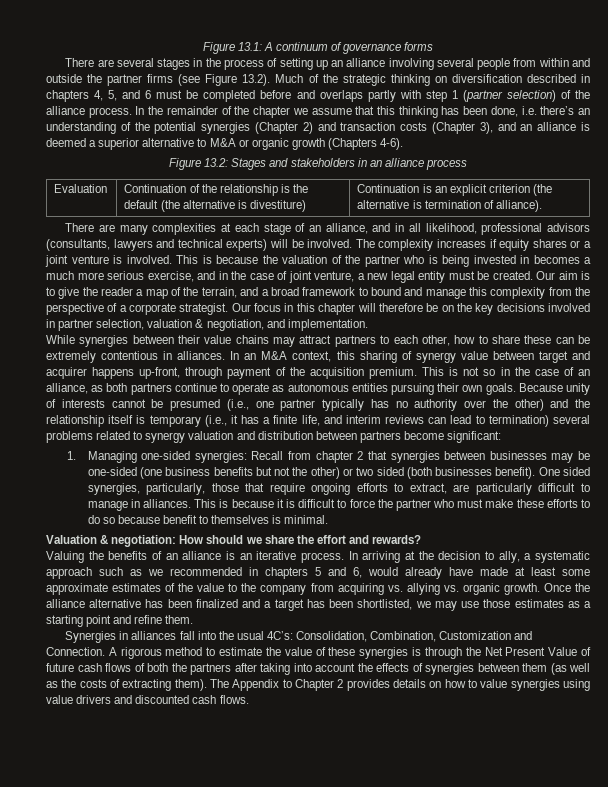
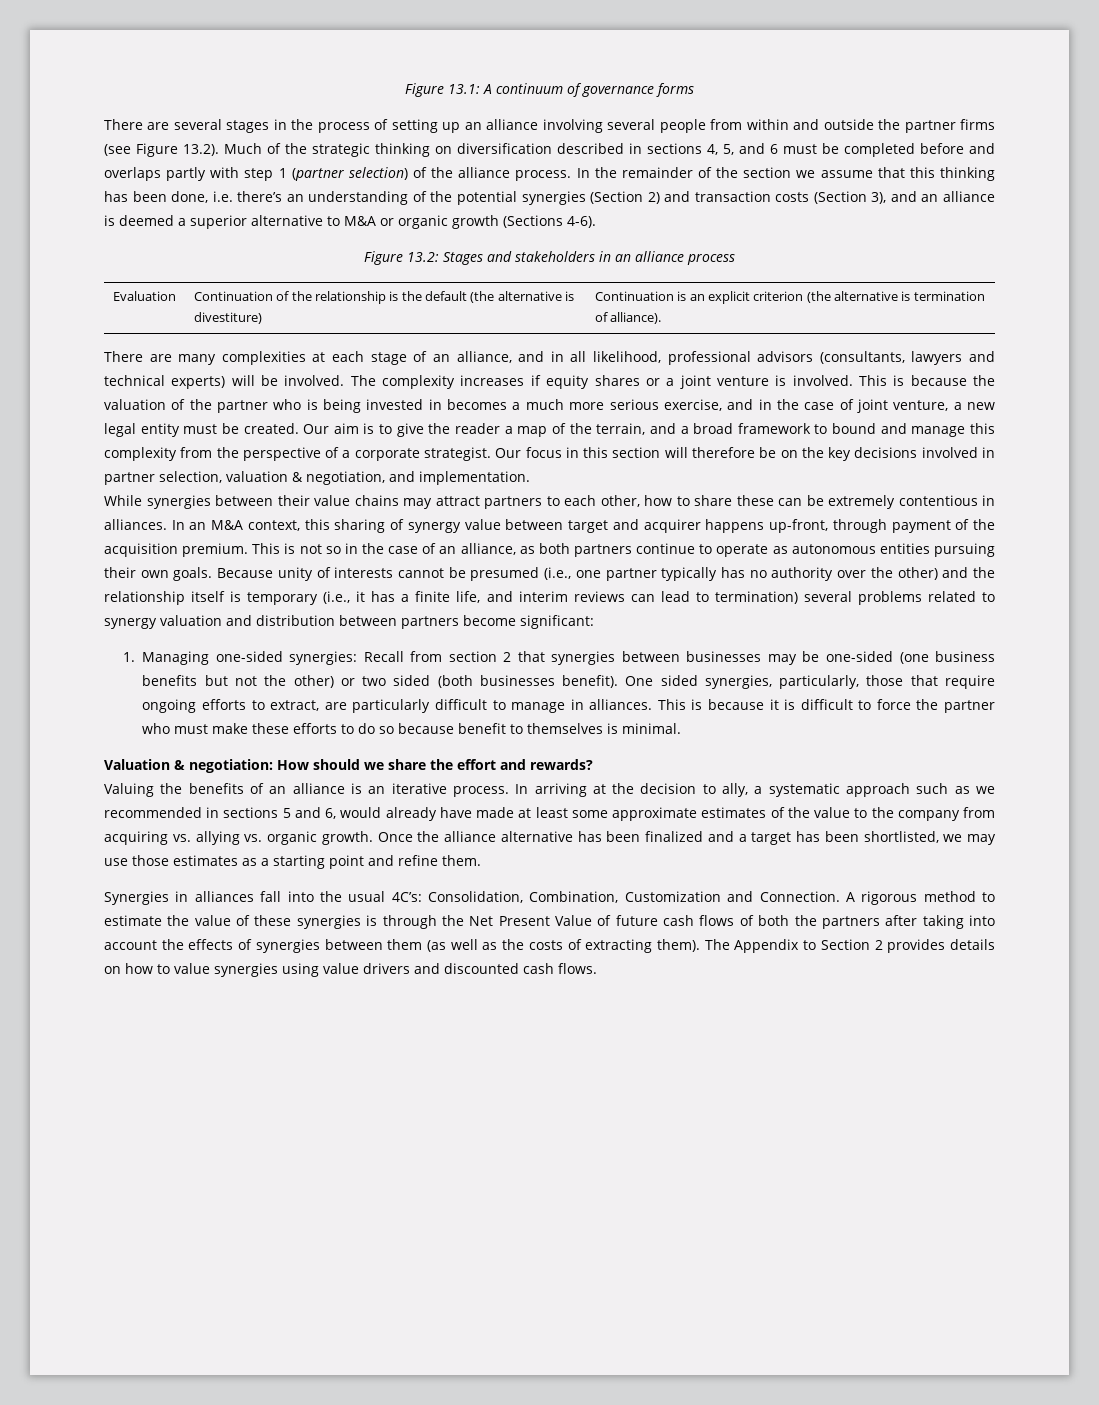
[46,90,89,102] chapters -> [647,143,702,154] sections
[253,106,291,118] chapter -> [743,167,792,178] section
[255,122,298,134] (Chapter -> [590,191,644,204] (Section
[432,122,476,134] (Chapter -> [813,191,867,204] (Section
[327,138,377,150] (Chapters -> [503,215,563,228] (Sections
[318,303,356,315] chapter -> [612,447,661,458] section
[315,451,353,463] chapter -> [448,651,497,662] section
[265,567,308,579] chapters -> [223,807,279,818] sections
[295,679,334,691] Chapter -> [820,939,870,950] Section

